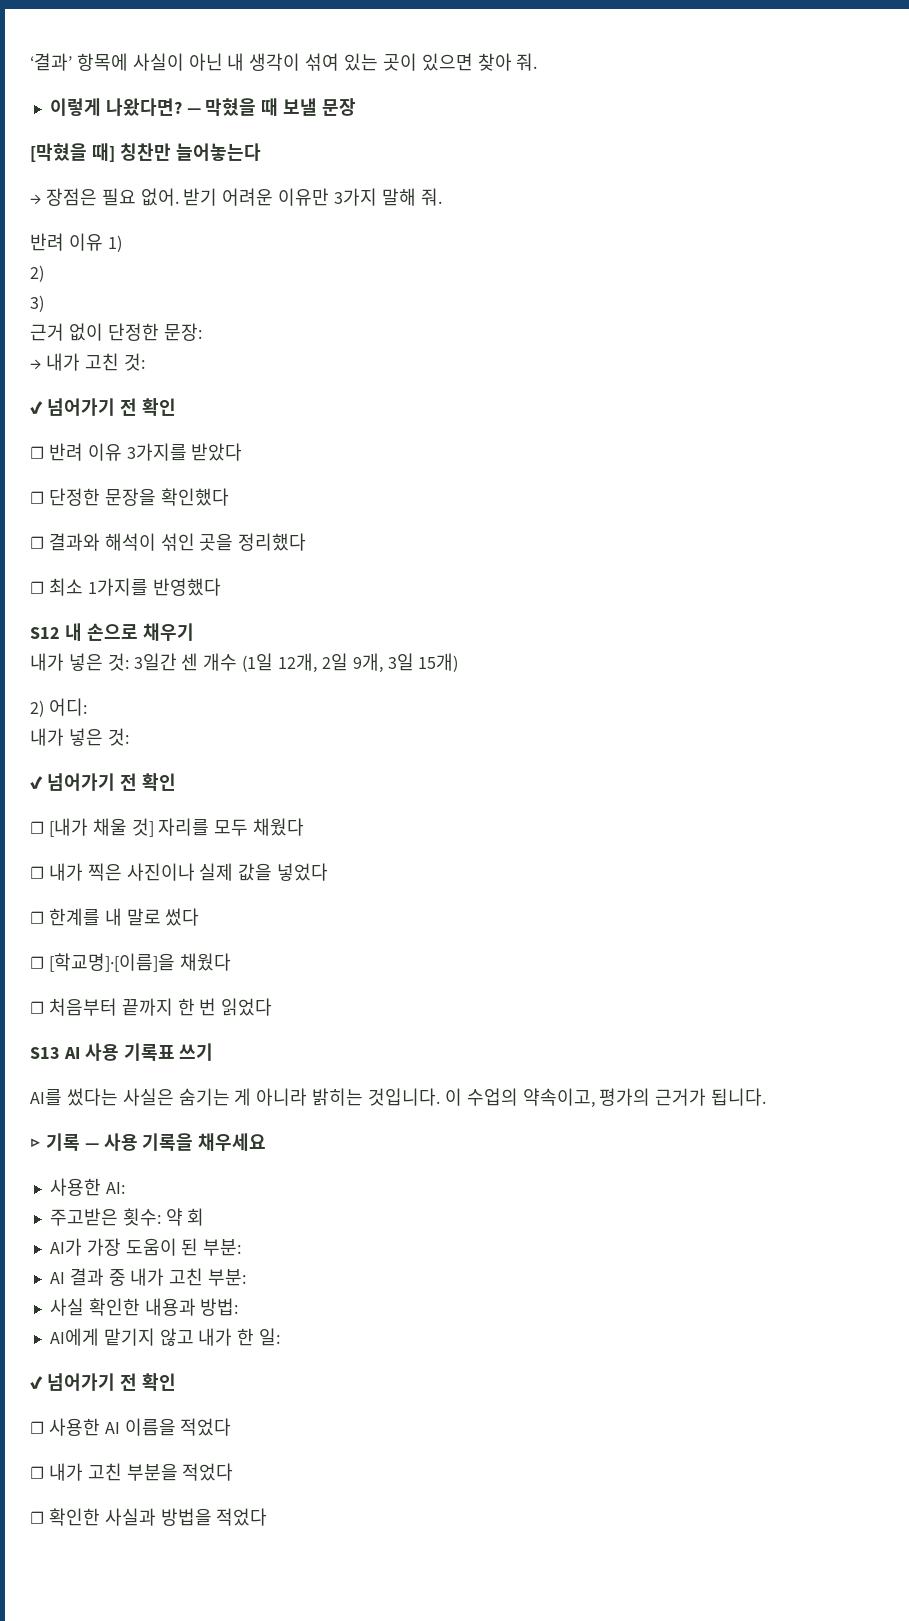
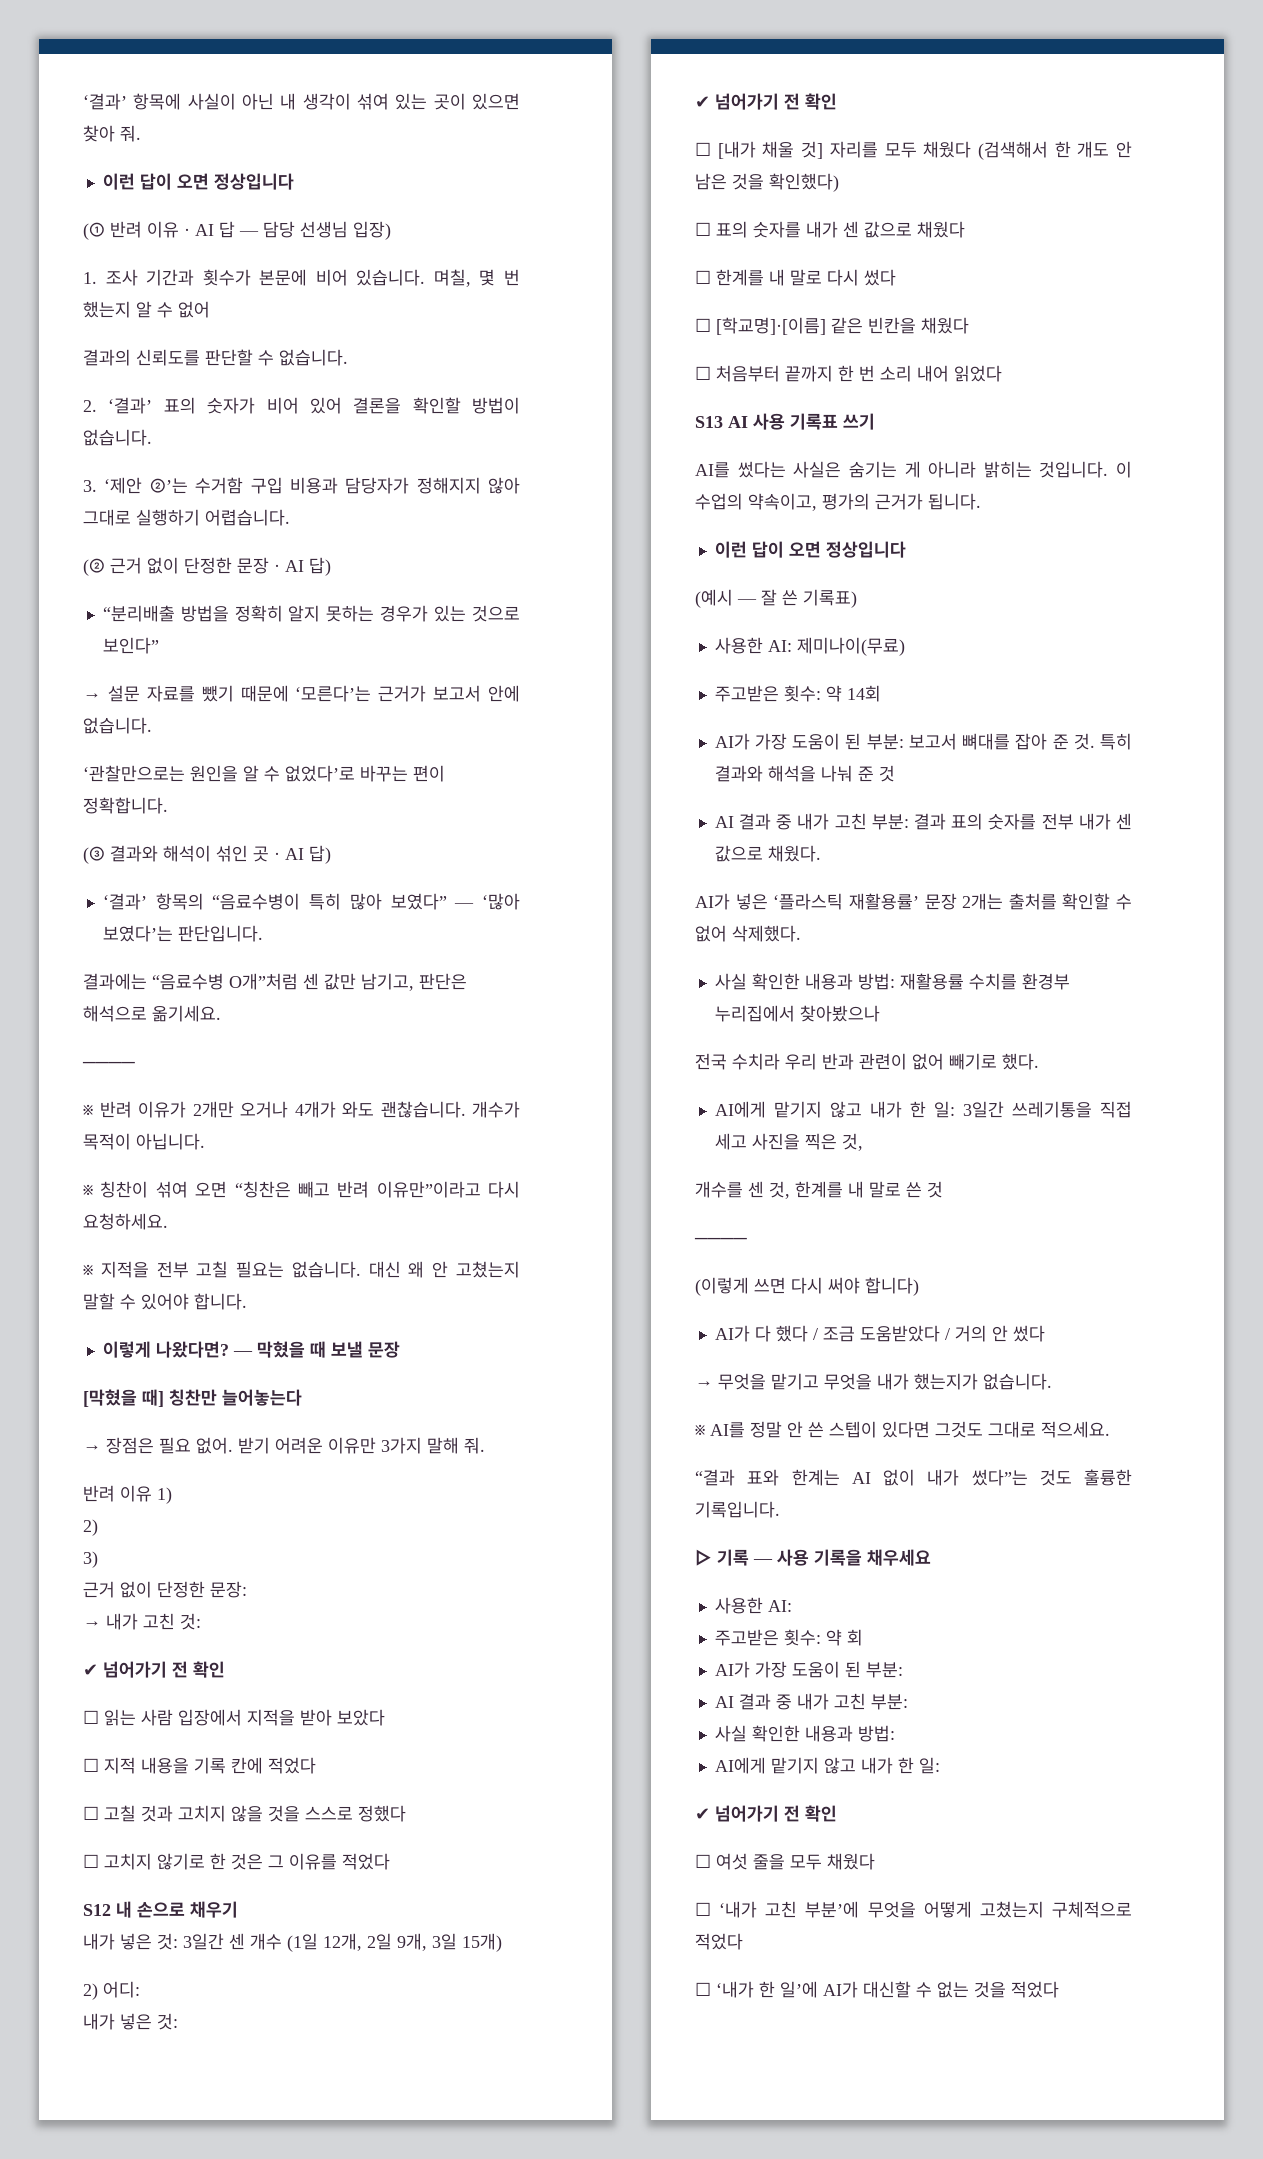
(538, 62) none -> [102,173,294,190] [83,221,391,240] [83,269,520,287] [83,301,210,318] [83,349,348,366] [83,397,520,414] [83,429,152,446] [83,477,520,494] [83,509,290,526] [83,557,331,576] [102,605,520,622] [102,637,159,654] [83,685,520,702] [83,717,152,734] [83,765,445,782] [83,797,168,814] [83,845,331,864] [102,893,520,910] [102,925,263,942] [83,973,467,991] [83,1005,221,1022] [82,1061,135,1068] [83,1101,520,1118] [83,1133,205,1150] [83,1181,520,1198] [83,1213,168,1230] [83,1261,520,1278] [83,1293,247,1310] // 이런 답이 오면 정상입니다 // (① 반려 이유 · AI 답 — 담당 선생님 입장) // 1. 조사 기간과 횟수가 본문에 비어 있습니다. 며칠, 몇 번 했는지 알 수 없어 // 결과의 신뢰도를 판단할 수 없습니다. // 2. ‘결과’ 표의 숫자가 비어 있어 결론을 확인할 방법이 없습니다. // 3. ‘제안 ②’는 수거함 구입 비용과 담당자가 정해지지 않아 그대로 실행하기 어렵습니다. // (② 근거 없이 단정한 문장 · AI 답) // “분리배출 방법을 정확히 알지 못하는 경우가 있는 것으로 보인다” // → 설문 자료를 뺐기 때문에 ‘모른다’는 근거가 보고서 안에 없습니다. // ‘관찰만으로는 원인을 알 수 없었다’로 바꾸는 편이 정확합니다. // (③ 결과와 해석이 섞인 곳 · AI 답) // ‘결과’ 항목의 “음료수병이 특히 많아 보였다” — ‘많아 보였다’는 판단입니다. // 결과에는 “음료수병 O개”처럼 센 값만 남기고, 판단은 해석으로 옮기세요. // ──── // ※ 반려 이유가 2개만 오거나 4개가 와도 괜찮습니다. 개수가 목적이 아닙니다. // ※ 칭찬이 섞여 오면 “칭찬은 빼고 반려 이유만”이라고 다시 요청하세요. // ※ 지적을 전부 고칠 필요는 없습니다. 대신 왜 안 고쳤는지 말할 수 있어야 합니다.
[48,443,243,461] [30,488,229,506] [30,533,307,551] [30,578,221,596] 반려 이유 3가지를 받았다 // ☐ 단정한 문장을 확인했다 // ☐ 결과와 해석이 섞인 곳을 정리했다 // ☐ 최소 1가지를 반영했다 -> [104,1709,385,1726] [83,1757,316,1774] [83,1805,406,1822] [83,1853,390,1870] 읽는 사람 입장에서 지적을 받아 보았다 // ☐ 지적 내용을 기록 칸에 적었다 // ☐ 고칠 것과 고치지 않을 것을 스스로 정했다 // ☐ 고치지 않기로 한 것은 그 이유를 적었다
[30,863,329,881] // ☐ 내가 찍은 사진이나 실제 값을 넣었다 -> [977,141,1132,160] [695,173,839,192] [695,221,965,238] (검색해서 한 개도 안 남은 것을 확인했다) // ☐ 표의 숫자를 내가 센 값으로 채웠다
(161, 917) none -> [827,269,859,286] 다시
[48,953,175,972] [학교명]·[이름]을 -> [716,317,916,335] [학교명]·[이름] 같은 빈칸을
(217, 1007) none -> [880,365,949,382] 소리 내어
(767, 1097) none -> [714,541,906,558] [695,589,857,608] [714,637,905,656] [714,685,881,702] [714,733,1132,750] [714,765,895,782] [714,813,1132,830] [714,845,821,862] [695,893,1132,910] [695,925,801,942] [714,973,1070,990] [714,1005,880,1022] [695,1053,1039,1070] [714,1101,1132,1118] [714,1133,863,1151] [695,1181,943,1199] [694,1237,747,1244] [695,1277,919,1296] [714,1325,1045,1342] [695,1373,1052,1390] [695,1421,1110,1438] [695,1469,1132,1486] [695,1501,780,1518] // 이런 답이 오면 정상입니다 // (예시 — 잘 쓴 기록표) // 사용한 AI: 제미나이(무료) // 주고받은 횟수: 약 14회 // AI가 가장 도움이 된 부분: 보고서 뼈대를 잡아 준 것. 특히 결과와 해석을 나눠 준 것 // AI 결과 중 내가 고친 부분: 결과 표의 숫자를 전부 내가 센 값으로 채웠다. // AI가 넣은 ‘플라스틱 재활용률’ 문장 2개는 출처를 확인할 수 없어 삭제했다. // 사실 확인한 내용과 방법: 재활용률 수치를 환경부 누리집에서 찾아봤으나 // 전국 수치라 우리 반과 관련이 없어 빼기로 했다. // AI에게 맡기지 않고 내가 한 일: 3일간 쓰레기통을 직접 세고 사진을 찍은 것, // 개수를 센 것, 한계를 내 말로 쓴 것 // ──── // (이렇게 쓰면 다시 써야 합니다) // AI가 다 했다 / 조금 도움받았다 / 거의 안 썼다 // → 무엇을 맡기고 무엇을 내가 했는지가 없습니다. // ※ AI를 정말 안 쓴 스텝이 있다면 그것도 그대로 적으세요. // “결과 표와 한계는 AI 없이 내가 썼다”는 것도 훌륭한 기록입니다.
[48,1418,232,1436] [30,1463,234,1481] [30,1508,212,1526] 사용한 AI 이름을 적었다 // ☐ 내가 고친 부분을 적었다 // ☐ 확인한 사실과 방법을 -> [716,1853,875,1870] [695,1901,1132,1918] [695,1933,743,1950] [695,1981,1006,1998] 여섯 줄을 모두 채웠다 // ☐ ‘내가 고친 부분’에 무엇을 어떻게 고쳤는지 구체적으로 적었다 // ☐ ‘내가 한 일’에 AI가 대신할 수 없는 것을

